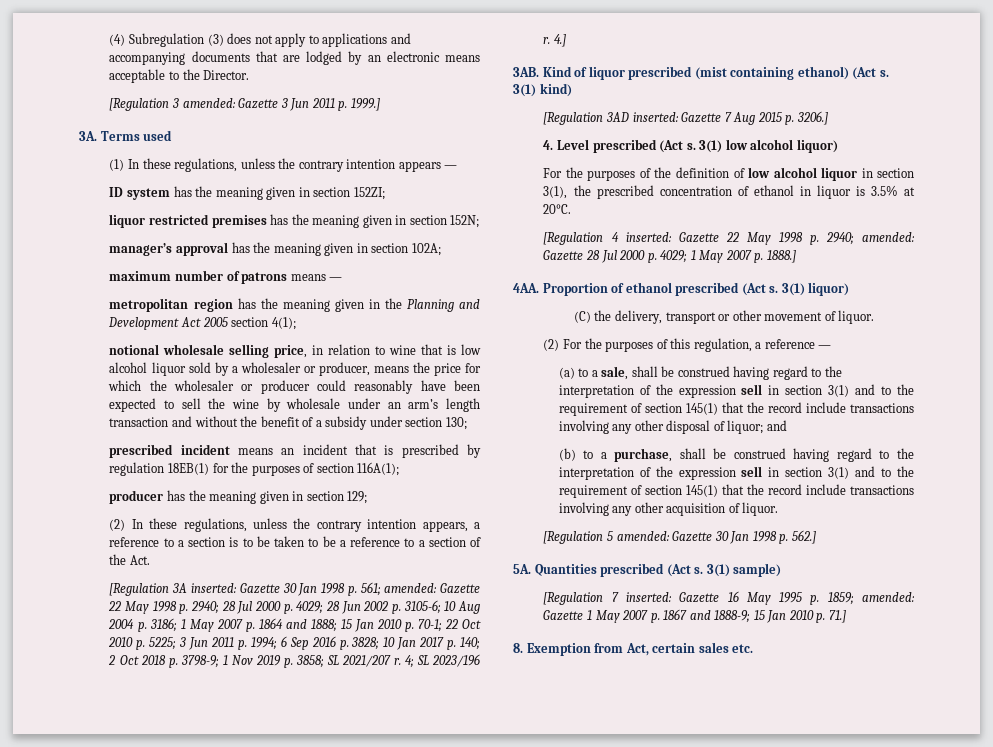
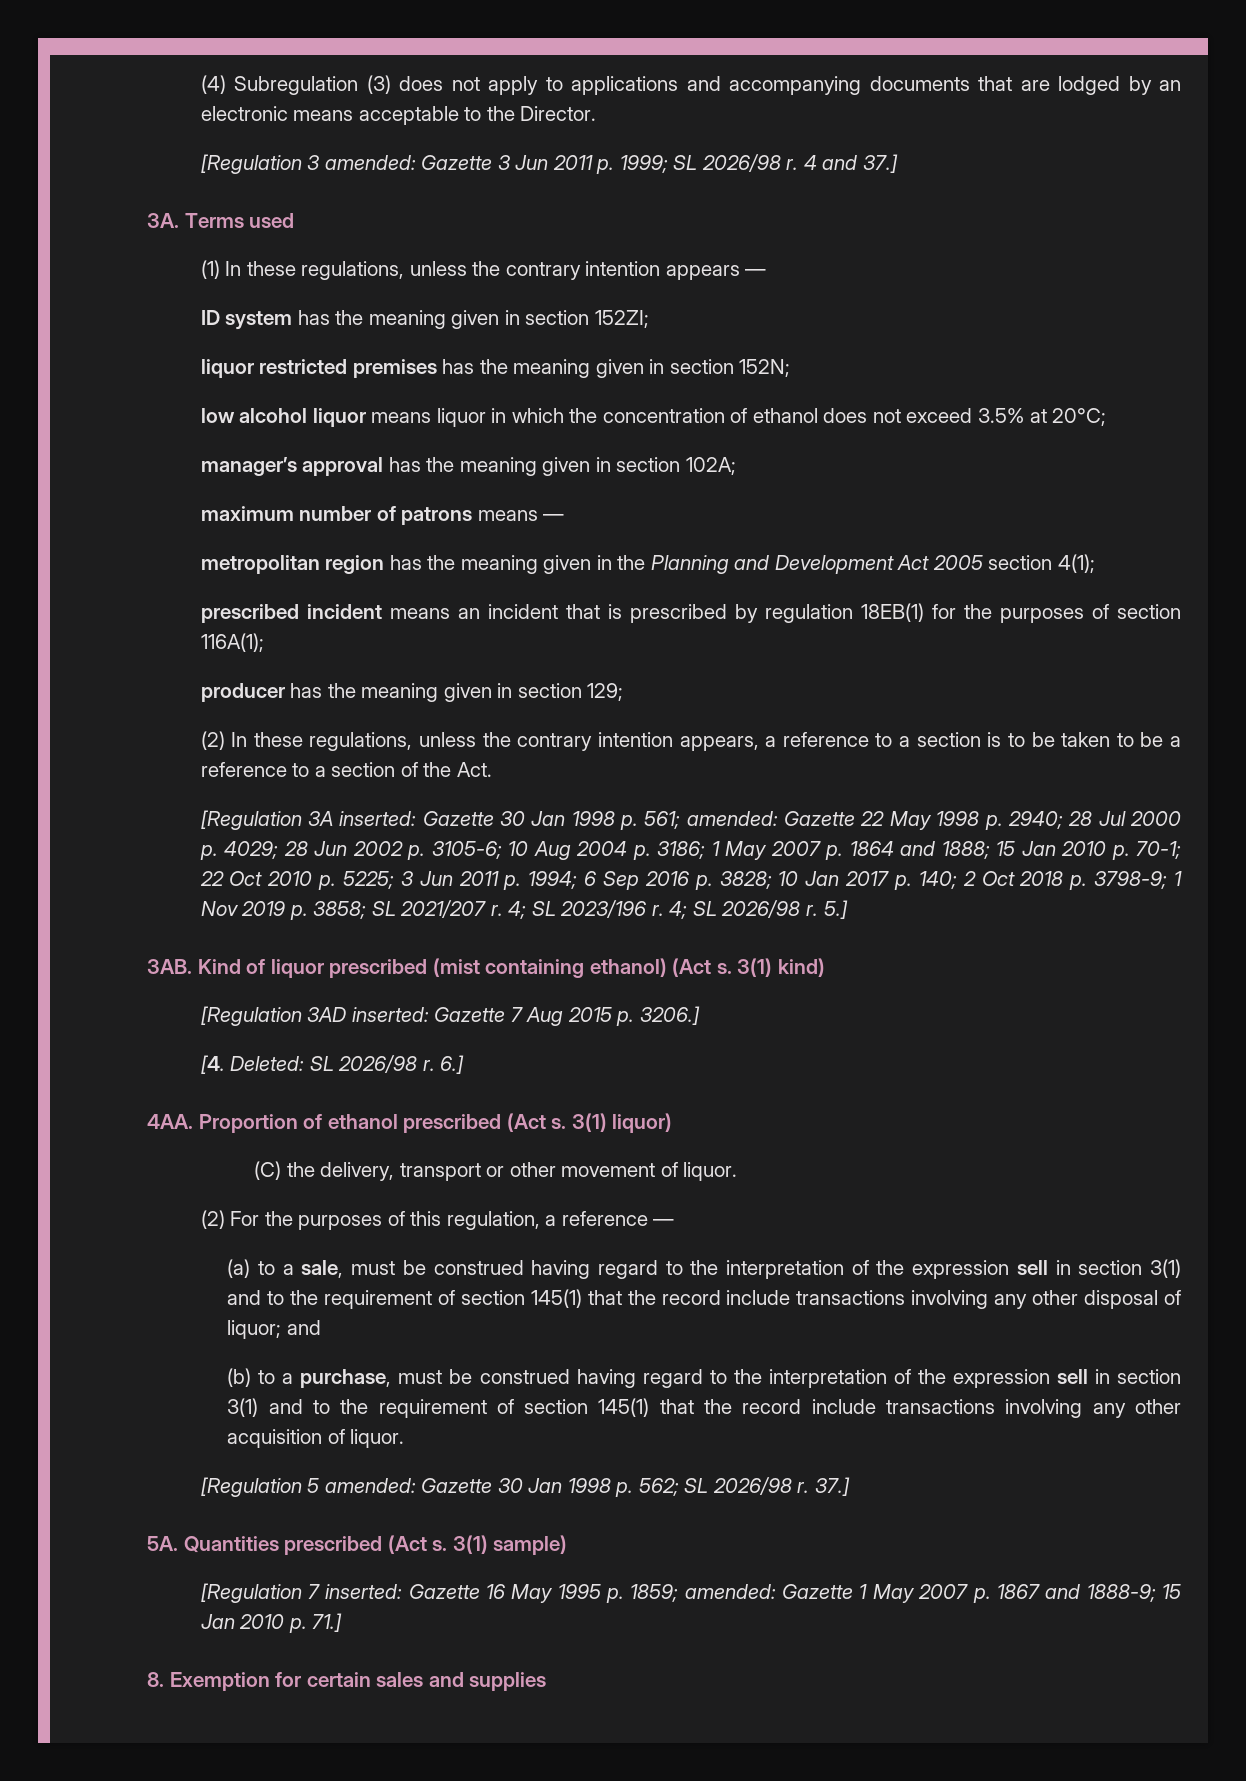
[350,98,380,111] 1999.] -> [619,154,898,173] 1999; SL 2026/98 r. 4 and 37.]
(480, 221) none -> [200,408,1107,427] // low alcohol liquor means liquor in which the concentration of ethanol does not exceed 3.5% at 20°C;
[109,344,481,358] [109,362,482,376] [108,380,481,394] [109,398,480,412] [109,416,467,430] // notional wholesale selling price, in relation to wine that is low alcohol liquor sold by a wholesaler or producer, means the price for which the wholesaler or producer could reasonably have been expected to sell the wine by wholesale under an arm’s length transaction and without the benefit of a subsidy under section 130; -> (1095, 563) none
[553,34,566,47] 4.] -> [669,900,848,919] 4; SL 2026/98 r. 5.]
[543,139,838,153] [543,167,914,181] [543,185,915,199] [543,204,572,214] [543,232,915,245] [543,250,796,263] 4. Level prescribed (Act s. 3(1) low alcohol liquor) // For the purposes of the definition of low alcohol liquor in section 3(1), the prescribed concentration of ethanol in liquor is 3.5% at 20°C. // [Regulation 4 inserted: Gazette 22 May 1998 p. 2940; amended: Gazette 28 Jul 2000 p. 4029; 1 May 2007 p. 1888.] -> [200,1055,465,1074] [4. Deleted: SL 2026/98 r. 6.]
[631,366,658,377] shall -> [351,1261,396,1275] must
[679,448,706,459] shall -> [398,1370,443,1384] must
[791,530,816,544] 562.] -> [638,1477,850,1496] 562; SL 2026/98 r. 37.]
[594,642,754,656] from Act, certain sales etc. -> [275,1672,547,1691] for certain sales and supplies

